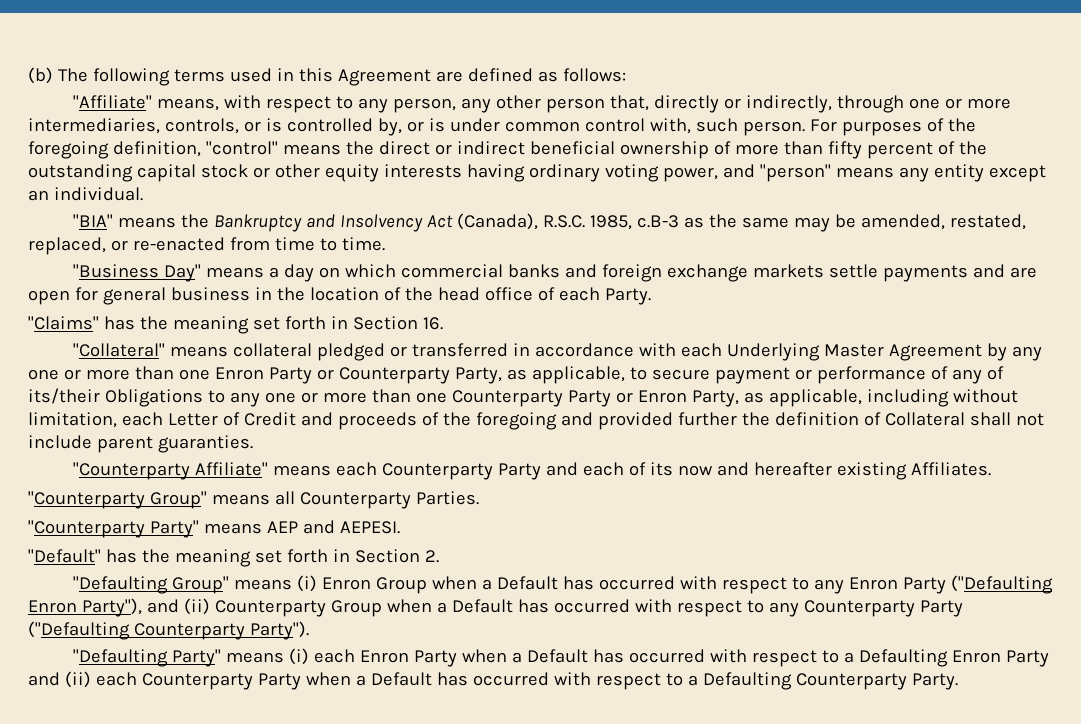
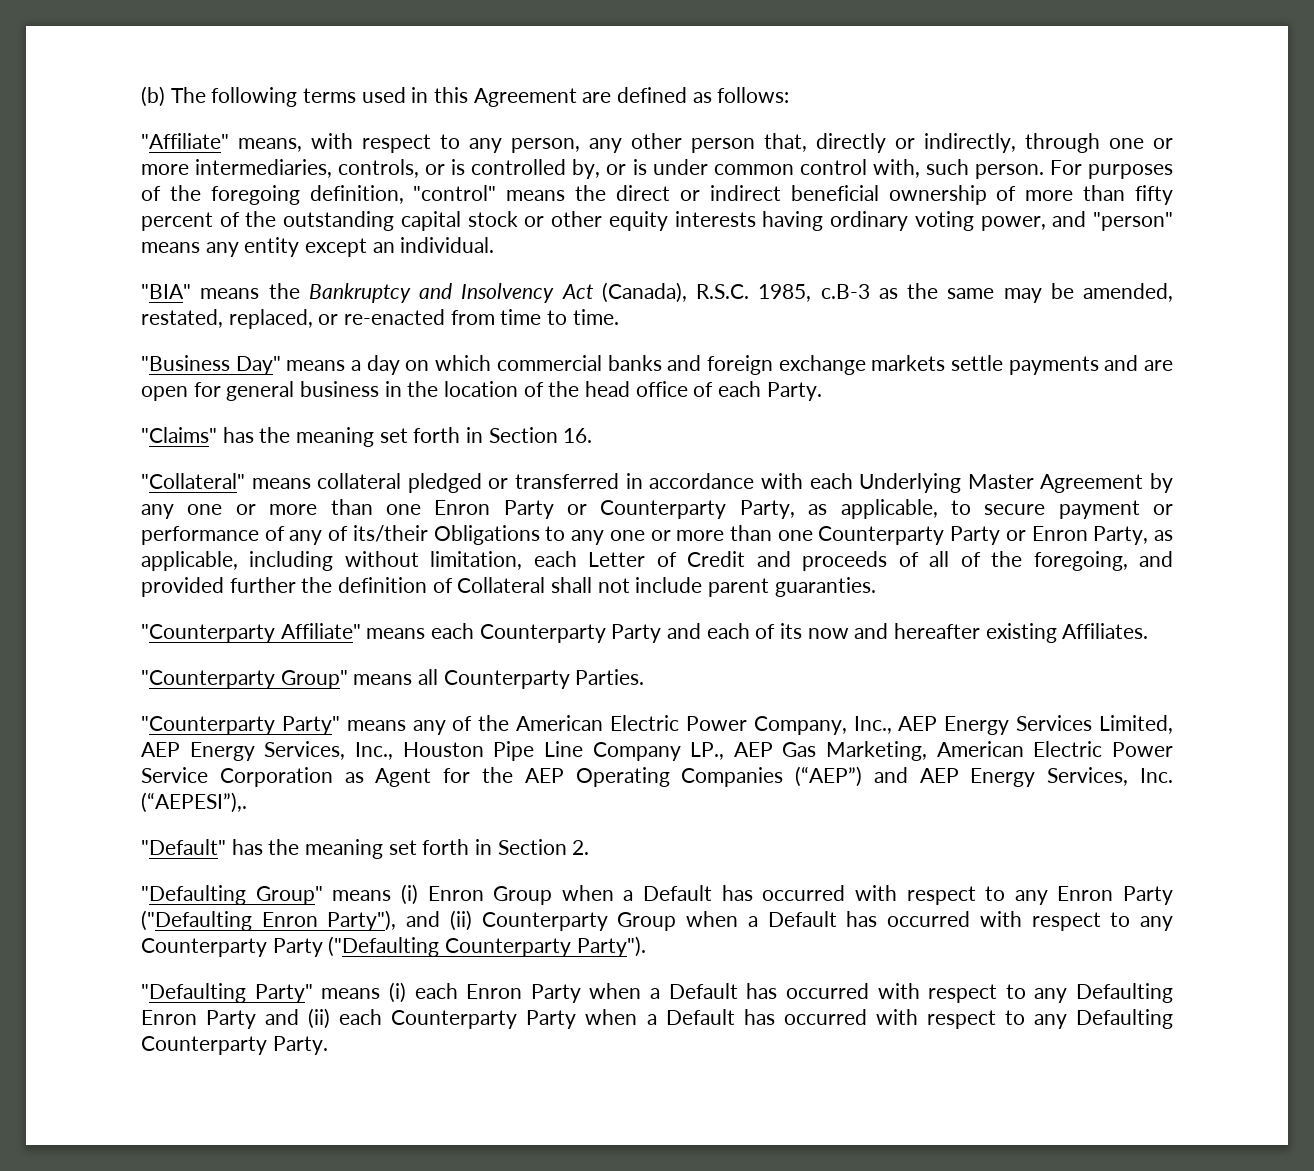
[442,412,557,430] the foregoing -> [929,551,1128,571] all of the foregoing,
[266,520,400,534] AEP and AEPESI. -> [412,715,1173,735] [141,741,1173,761] [141,766,1174,787] [141,792,247,813] any of the American Electric Power Company, Inc., AEP Energy Services Limited, AEP Energy Services, Inc., Houston Pipe Line Company LP., AEP Gas Marketing, American Electric Power Service Corporation as Agent for the AEP Operating Companies (“AEP”) and AEP Energy Services, Inc. (“AEPESI”),.
[844,652,855,663] a -> [1034,988,1068,1003] any
[687,675,698,686] a -> [1033,1014,1067,1029] any

